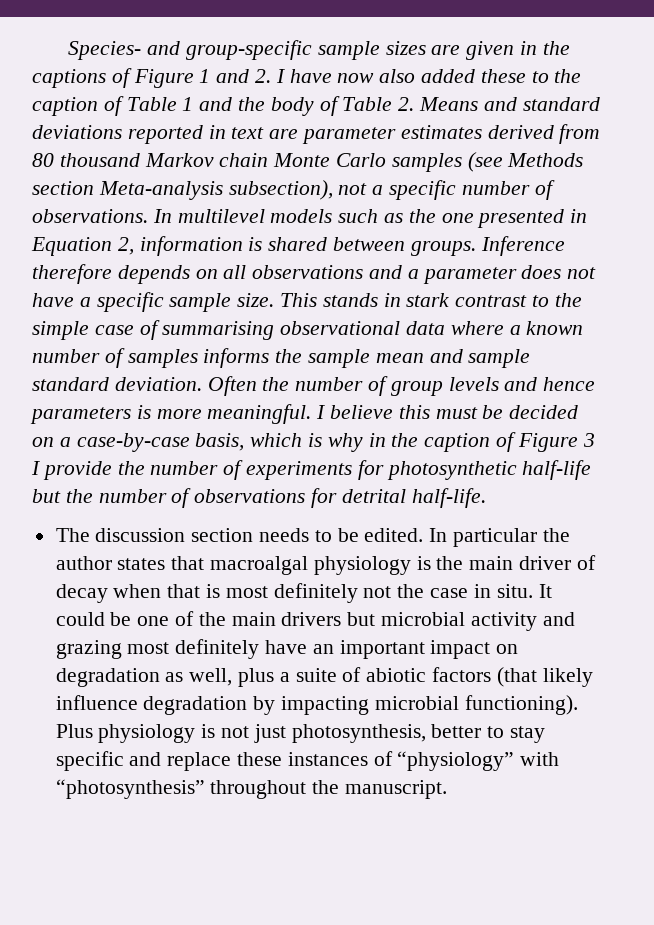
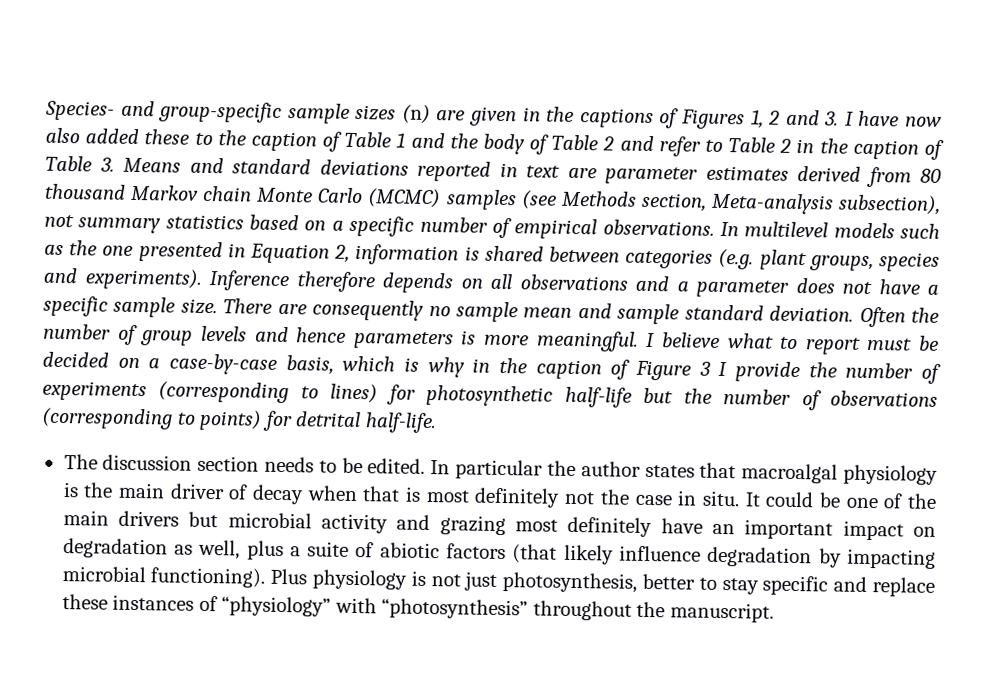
(426, 48) none -> [401,104,431,124] (n)
[133,69,272,88] Figure 1 and 2. -> [680,109,840,130] Figures 1, 2 and 3.
[398,97,415,111] 2. -> [602,135,944,160] [45,155,115,172] 2 and refer to Table 2 in the caption of Table 3.
(387, 160) none -> [367,188,442,209] (MCMC)
[32,181,94,195] section -> [640,192,707,212] section,
(368, 189) none -> [78,214,327,234] summary statistics based on
(555, 190) none -> [514,218,598,240] empirical
[410,241,476,256] groups. -> [625,248,941,272] [43,267,203,290] categories (e.g. plant groups, species and experiments).
[280,293,582,307] [32,320,584,340] [32,348,303,368] This stands in stark contrast to the simple case of summarising observational data where a known number of samples informs the -> [223,298,451,321] There are consequently no
[398,405,430,419] this -> [727,333,861,355] what to report
(353, 470) none -> [158,381,379,404] (corresponding to lines)
(306, 496) none -> [41,407,263,431] (corresponding to points)

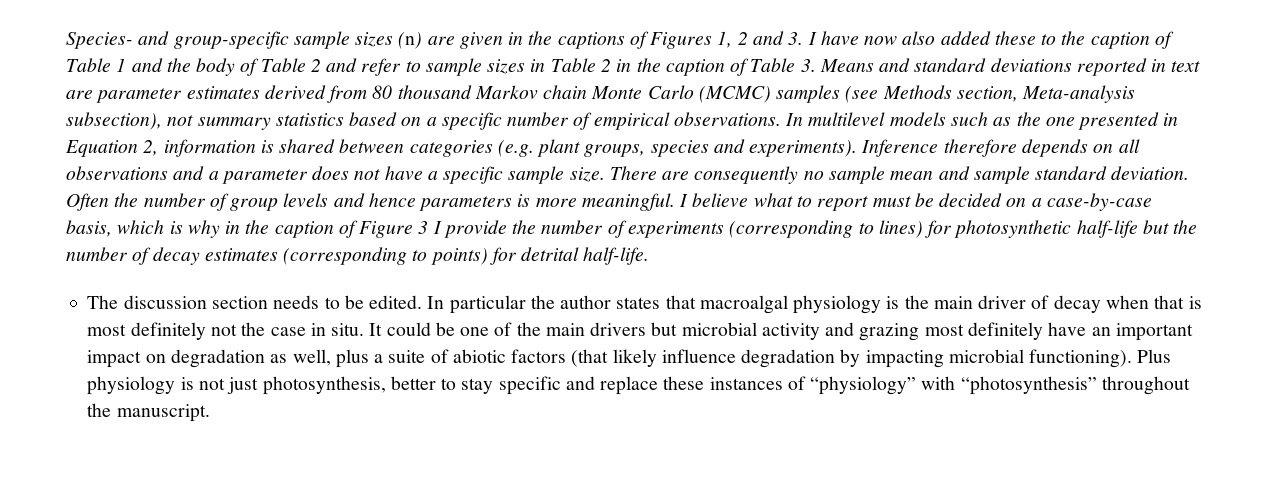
(723, 145) none -> [425,58,546,76] sample sizes in
[830,390,939,407] observations -> [152,247,278,265] decay estimates

